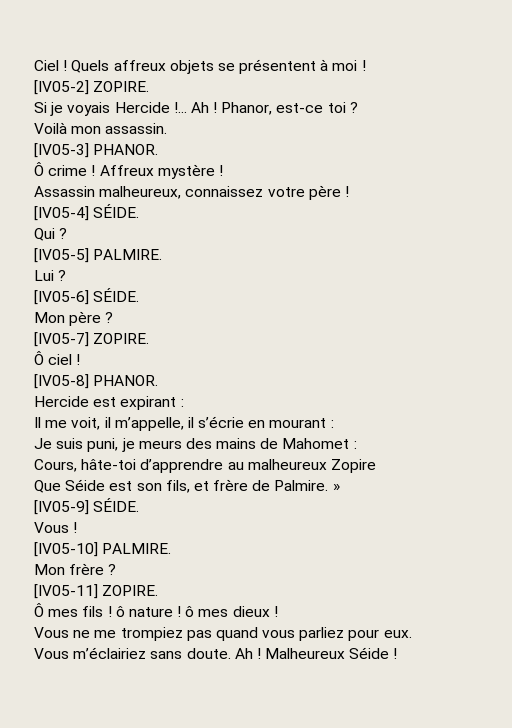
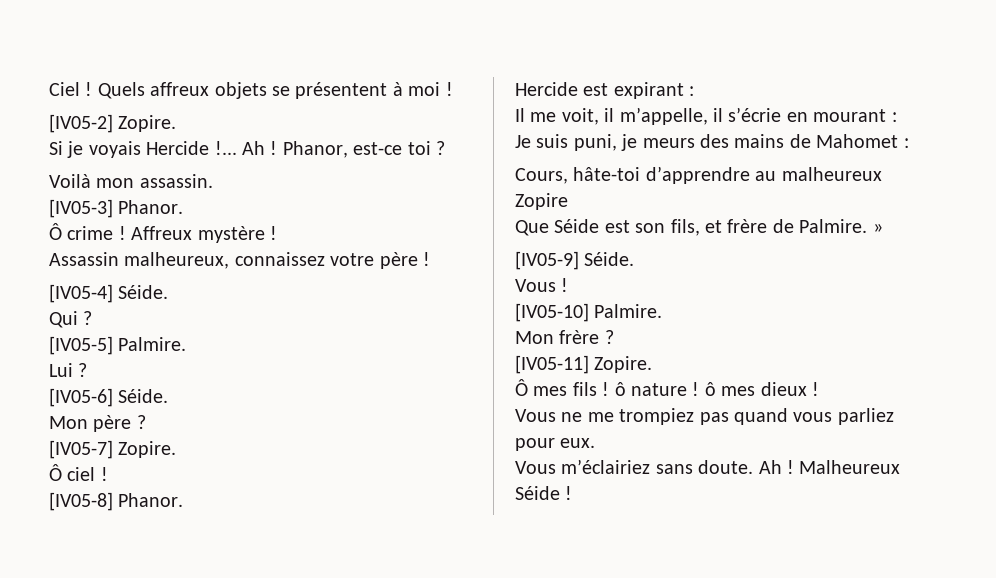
[93,81,150,92] ZOPIRE. -> [118,115,177,132] Zopire.
[93,144,159,155] PHANOR. -> [118,200,184,214] Phanor.
[93,204,140,218] SÉIDE. -> [118,285,169,299] Séide.
[93,249,163,260] PALMIRE. -> [118,337,187,351] Palmire.
[93,288,140,302] SÉIDE. -> [118,389,169,403] Séide.
[93,333,150,344] ZOPIRE. -> [118,441,177,458] Zopire.
[93,375,159,386] PHANOR. -> [118,493,184,507] Phanor.
[93,498,140,512] SÉIDE. -> [584,252,635,266] Séide.
[102,543,172,554] PALMIRE. -> [594,304,663,318] Palmire.
[102,585,159,596] ZOPIRE. -> [594,356,653,373] Zopire.

